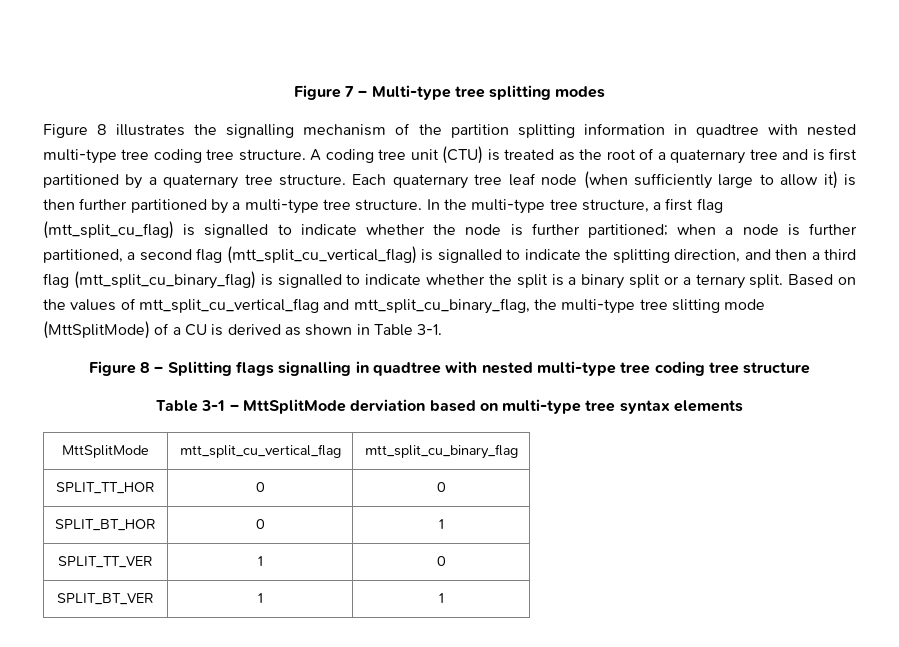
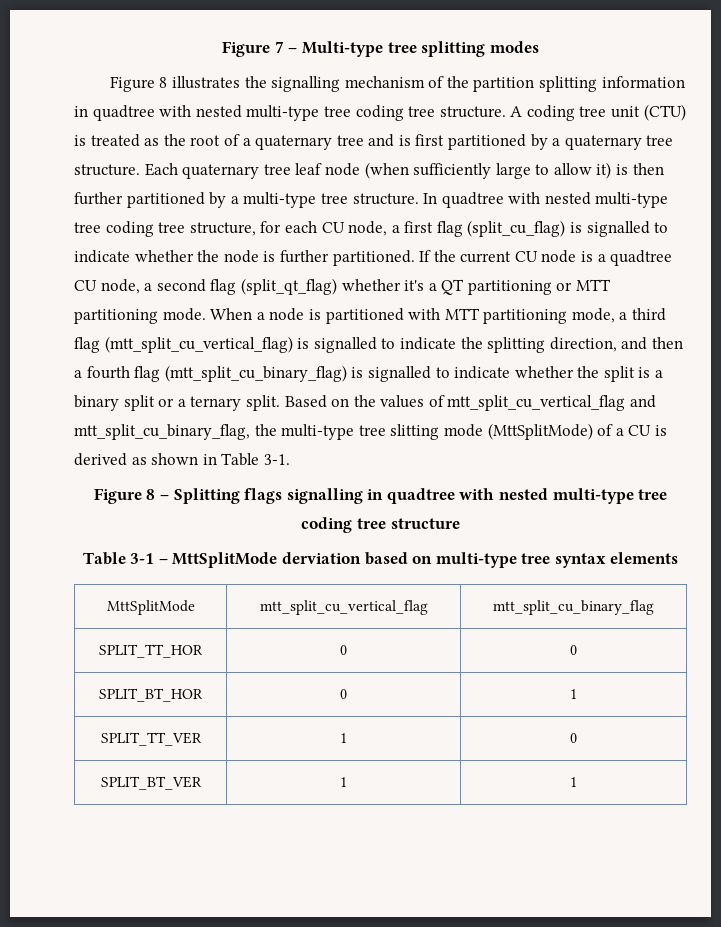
[443,199,649,214] the multi-type tree structure, -> [441,192,669,208] [74,221,388,237] quadtree with nested multi-type tree coding tree structure, for each CU node,
[43,221,174,239] (mtt_split_cu_flag) -> [467,220,566,237] (split_cu_flag)
[588,223,858,238] [43,249,192,263] partitioned; when a node is further partitioned, a second -> [332,250,673,266] [74,278,612,295] [74,308,667,324] partitioned. If the current CU node is a quadtree CU node, a second flag (split_qt_flag) whether it's a QT partitioning or MTT partitioning mode. When a node is partitioned with MTT partitioning mode, a third
[824,249,857,260] third -> [86,366,130,379] fourth

